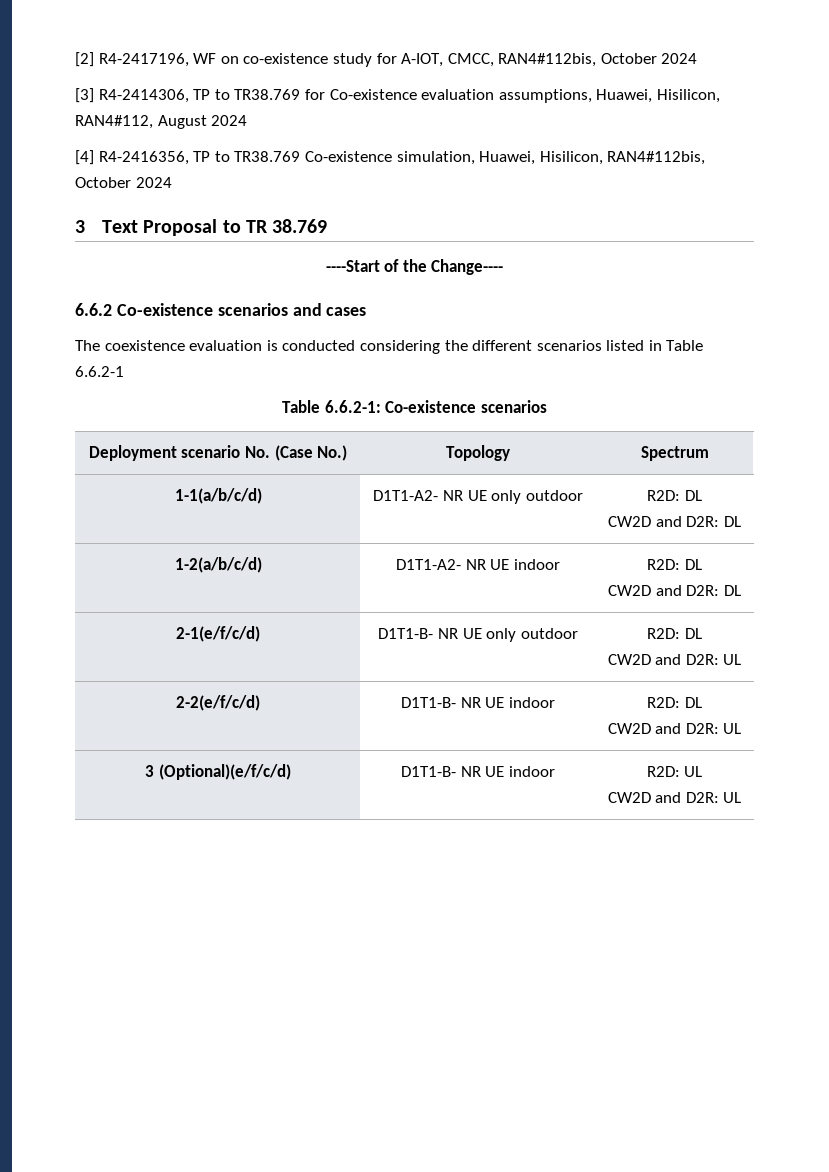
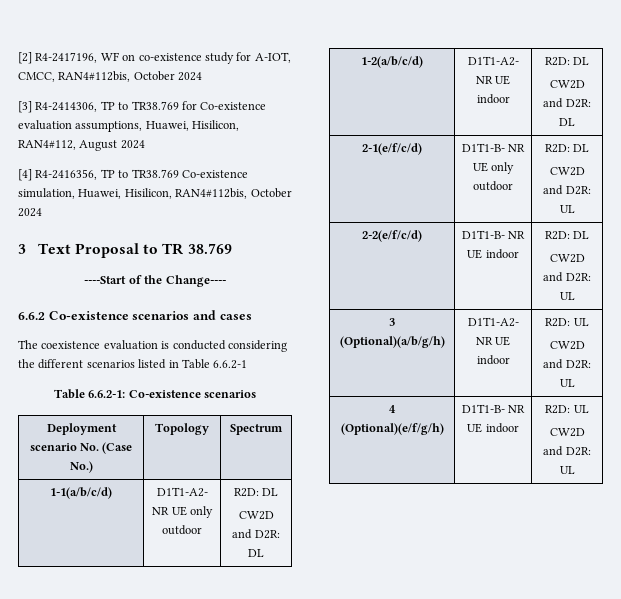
[158,764,291,780] (Optional)(e/f/c/d) -> [339,336,445,348] [467,317,519,327] [475,336,511,346] [476,355,510,365] [545,318,589,327] [549,341,585,350] [543,359,591,369] [559,379,575,387] [389,405,396,413] [340,423,444,435] (Optional)(a/b/g/h) | D1T1-A2- NR UE indoor | R2D: UL // CW2D and D2R: UL // 4 (Optional)(e/f/g/h)

